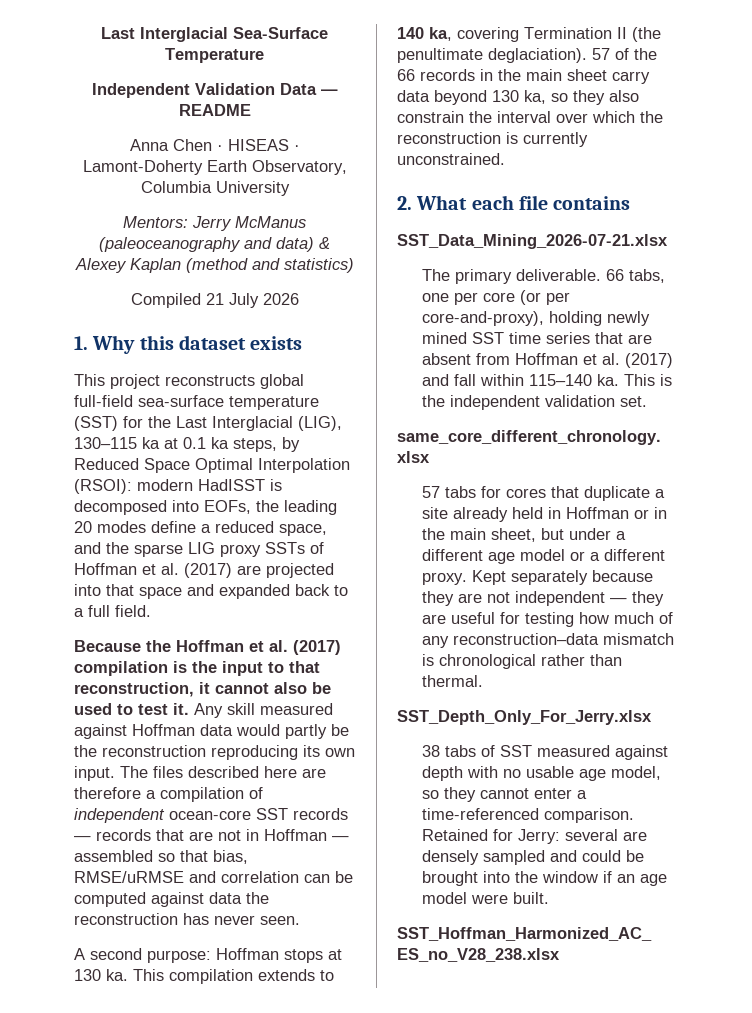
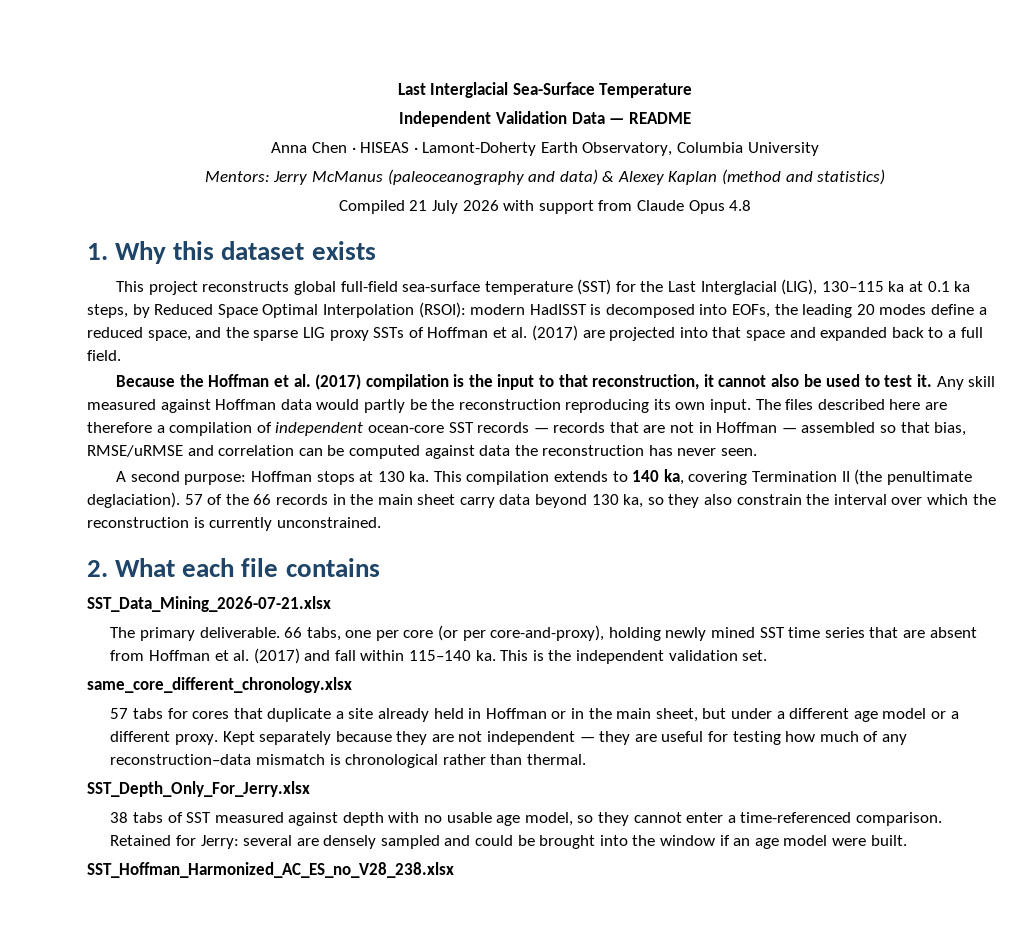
(299, 299) none -> [503,200,752,214] with support from Claude Opus 4.8

